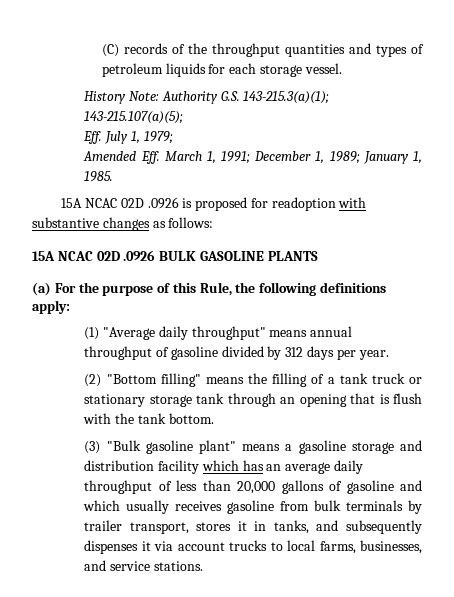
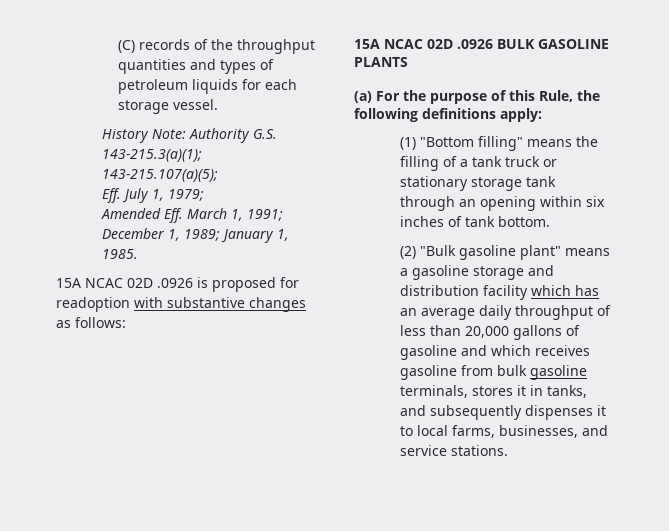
[103,326,353,340] [84,346,389,360] [84,374,102,387] "Average daily throughput" means annual throughput of gasoline divided by 312 days per year. // (2) -> (417, 143) none
[350,393,422,404] [83,413,135,424] that is flush with the -> [540,196,606,207] [400,216,463,227] within six inches of
[84,441,101,454] (3) -> [400,246,417,259] (2)
[126,500,170,514] usually -> (532, 350) none
[346,500,422,514] [84,520,189,534] terminals by trailer transport, -> [530,365,588,380] [400,385,469,398] gasoline terminals,
[154,540,268,551] via account trucks -> (607, 410) none

